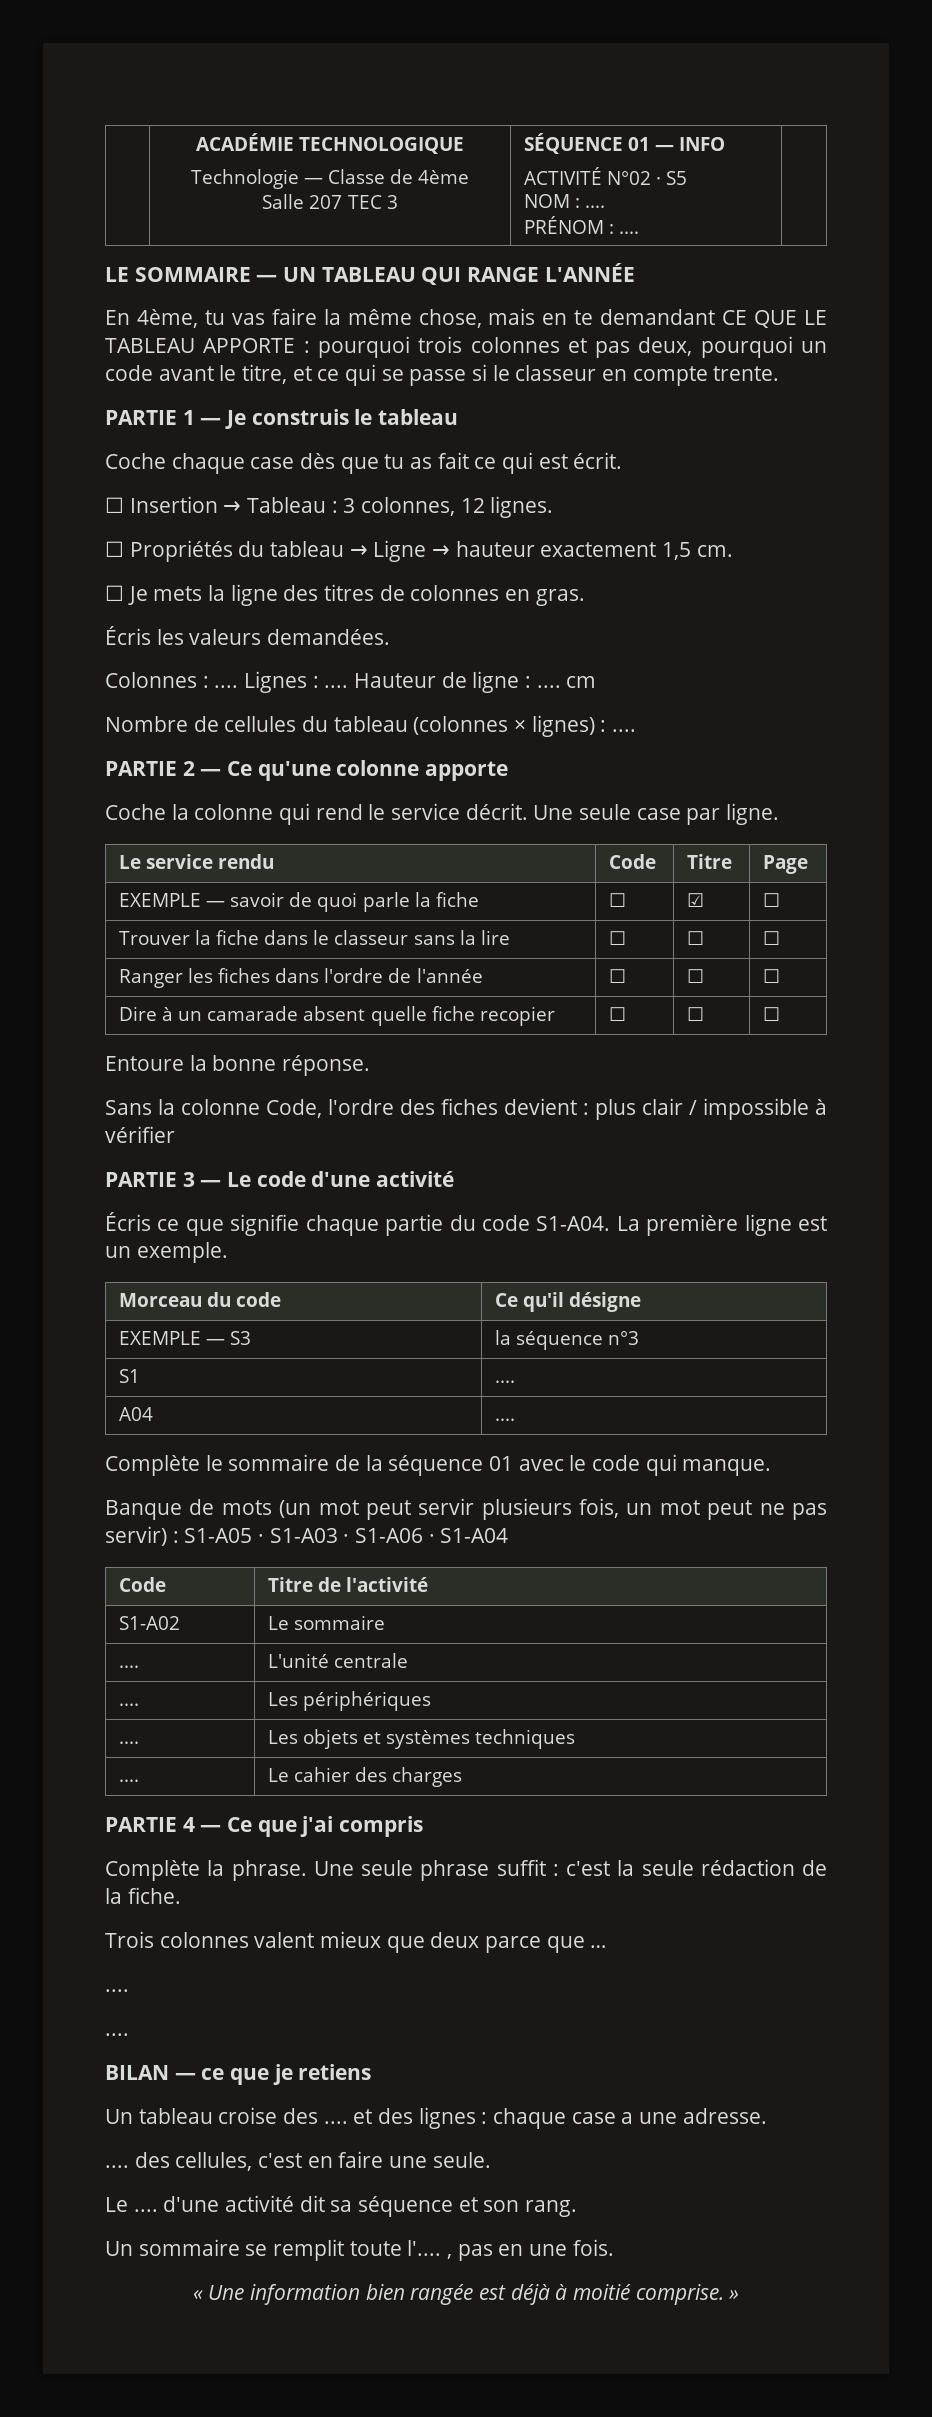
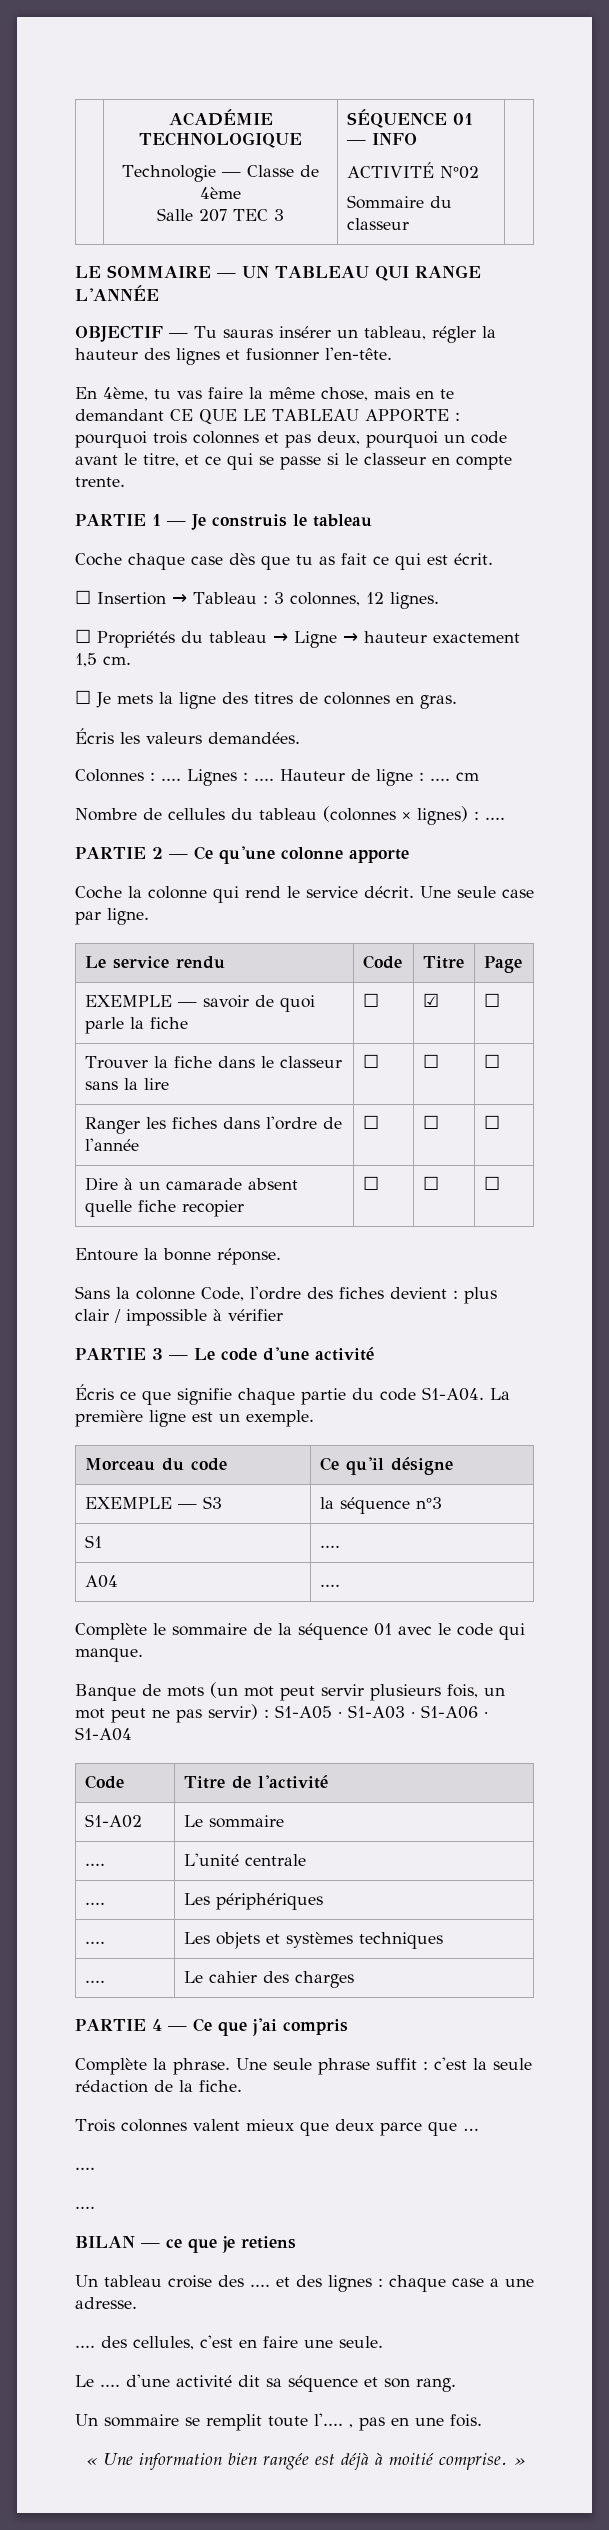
[656,171,688,185] [523,194,606,208] [523,216,640,234] · S5 // NOM : .... // PRÉNOM : .... -> [346,195,452,209] [346,218,409,230] // Sommaire du classeur
(635, 272) none -> [75,325,496,343] [75,347,392,365] // OBJECTIF — Tu sauras insérer un tableau, régler la hauteur des lignes et fusionner l'en-tête.

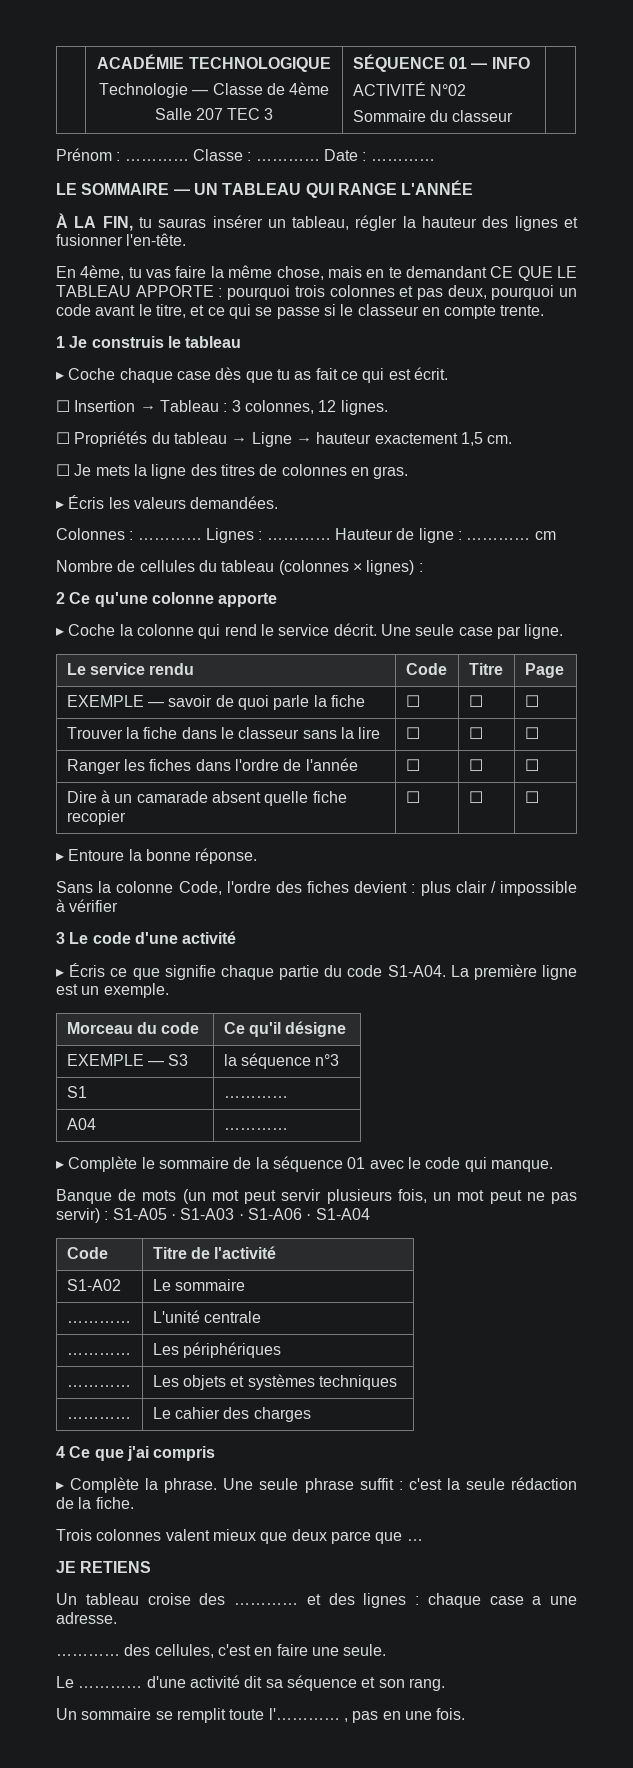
(409, 224) none -> [56,148,435,161] // Prénom : ………… Classe : ………… Date : …………
[75,325,217,342] OBJECTIF — Tu -> [56,213,152,231] À LA FIN, tu
[75,514,186,526] PARTIE 1 — -> [56,336,65,348] 1
(372, 520) none -> [56,371,64,380] ▸
(457, 702) none -> [56,500,64,509] ▸
[161,778,181,781] .... -> [137,538,202,540] …………
[254,778,274,781] .... -> [266,538,331,540] …………
[430,778,450,781] .... -> [466,538,531,540] …………
[485,817,505,820] [75,847,188,859] .... // PARTIE 2 — -> [56,592,65,604] // 2
(409, 856) none -> [56,627,64,636] ▸
[422,993,439,1007] ☑ -> [468,695,483,707] ☐
(500, 1183) none -> [56,852,64,861] ▸
[75,1348,188,1360] PARTIE 3 — -> [56,932,65,944] 3
(374, 1354) none -> [56,968,64,977] ▸
[319,1545,340,1548] .... -> [223,1096,288,1098] …………
[319,1584,340,1587] .... // -> [223,1128,288,1130] [56,1160,64,1169] ………… // ▸
[84,1863,105,1866] .... -> [66,1321,131,1323] …………
[84,1902,105,1905] .... -> [66,1353,131,1355] …………
[84,1941,105,1944] .... -> [66,1385,131,1387] …………
[84,1980,105,1983] .... -> [66,1417,131,1419] …………
[75,2019,187,2031] PARTIE 4 — -> [56,1446,65,1458] 4
(348, 2027) none -> [56,1481,64,1490] ▸
[75,2167,95,2170] [75,2206,95,2209] [75,2236,296,2253] .... // .... // BILAN — ce que je retiens -> [56,1561,152,1573] JE RETIENS
[250,2284,270,2287] .... -> [234,1603,298,1605] …………
[75,2345,95,2348] .... -> [56,1654,120,1656] …………
[100,2384,120,2387] .... -> [78,1686,143,1688] …………
[314,2413,343,2426] l'.... -> [268,1708,340,1720] l'…………
[85,2453,525,2470] // « Une information bien rangée est déjà à moitié comprise. » -> (466, 1714) none

